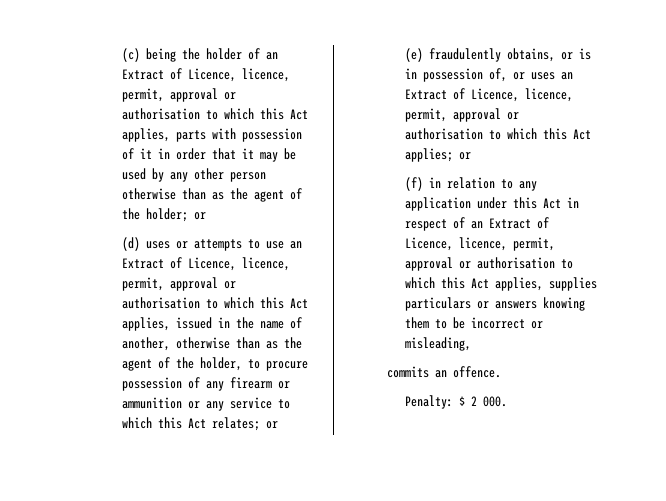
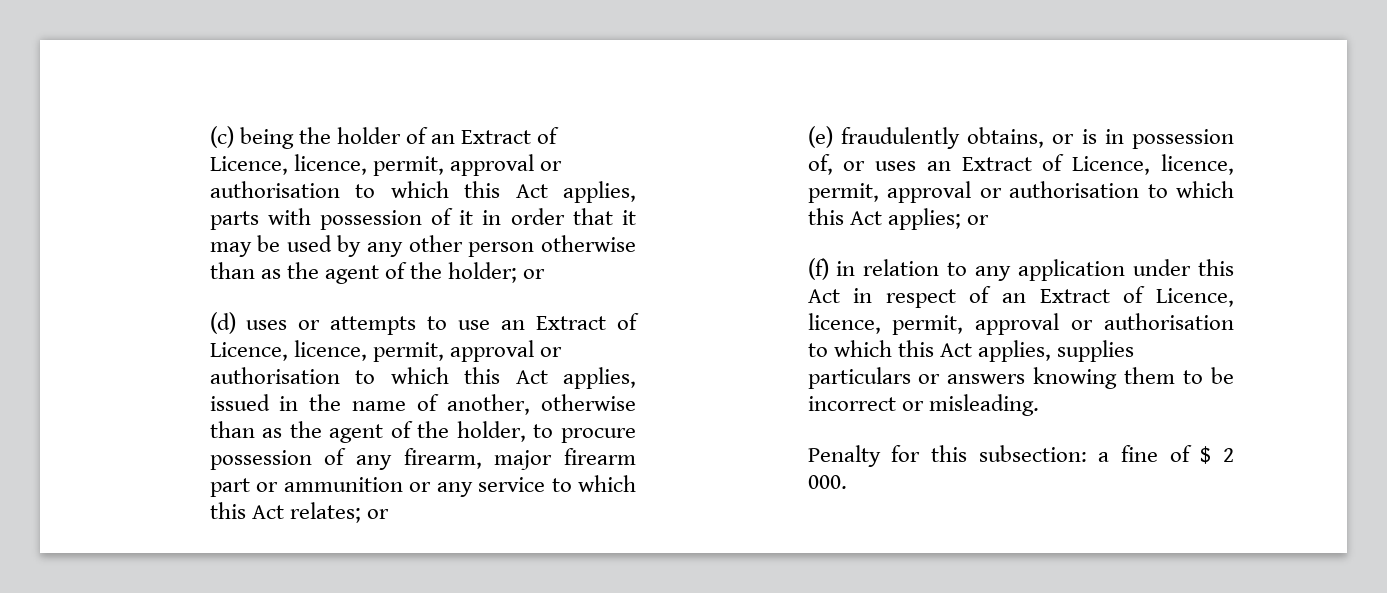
[229,377,272,389] firearm -> [403,448,636,470] [209,478,250,497] firearm, major firearm part
[404,337,471,351] [386,366,501,378] [404,395,453,409] misleading, // commits an offence. // Penalty: -> [928,394,1039,416] [807,445,1192,467] misleading. // Penalty for this subsection: a fine of

